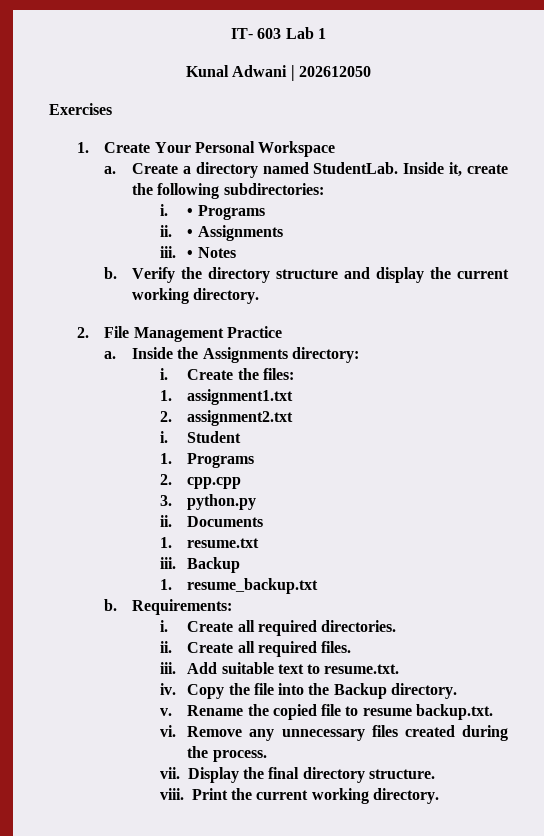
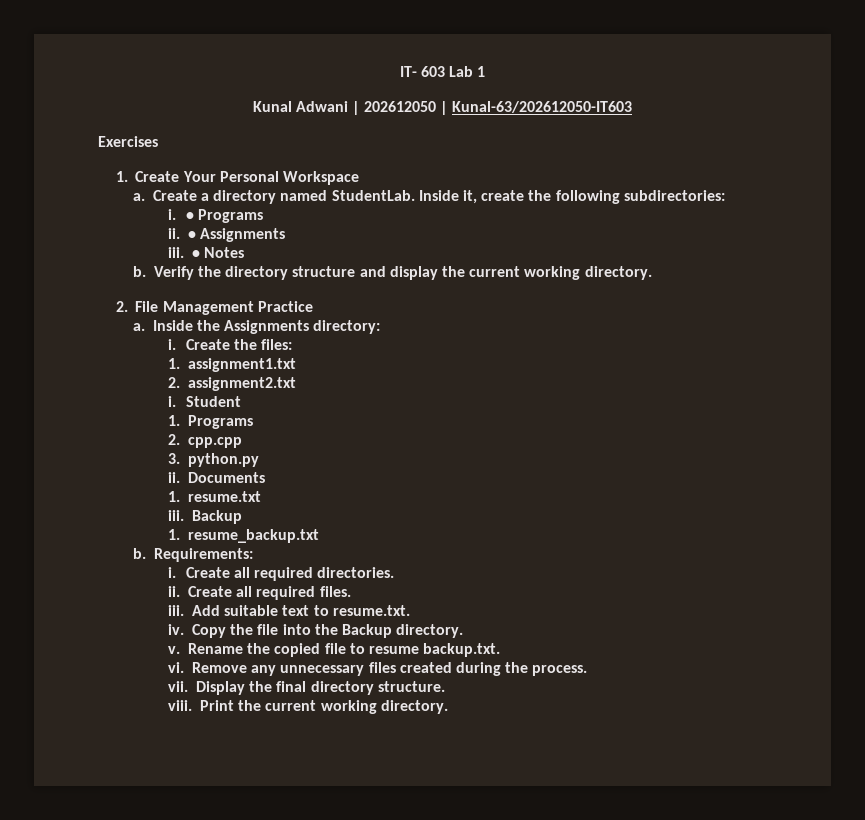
(371, 71) none -> [440,101,633,115] | Kunal-63/202612050-IT603

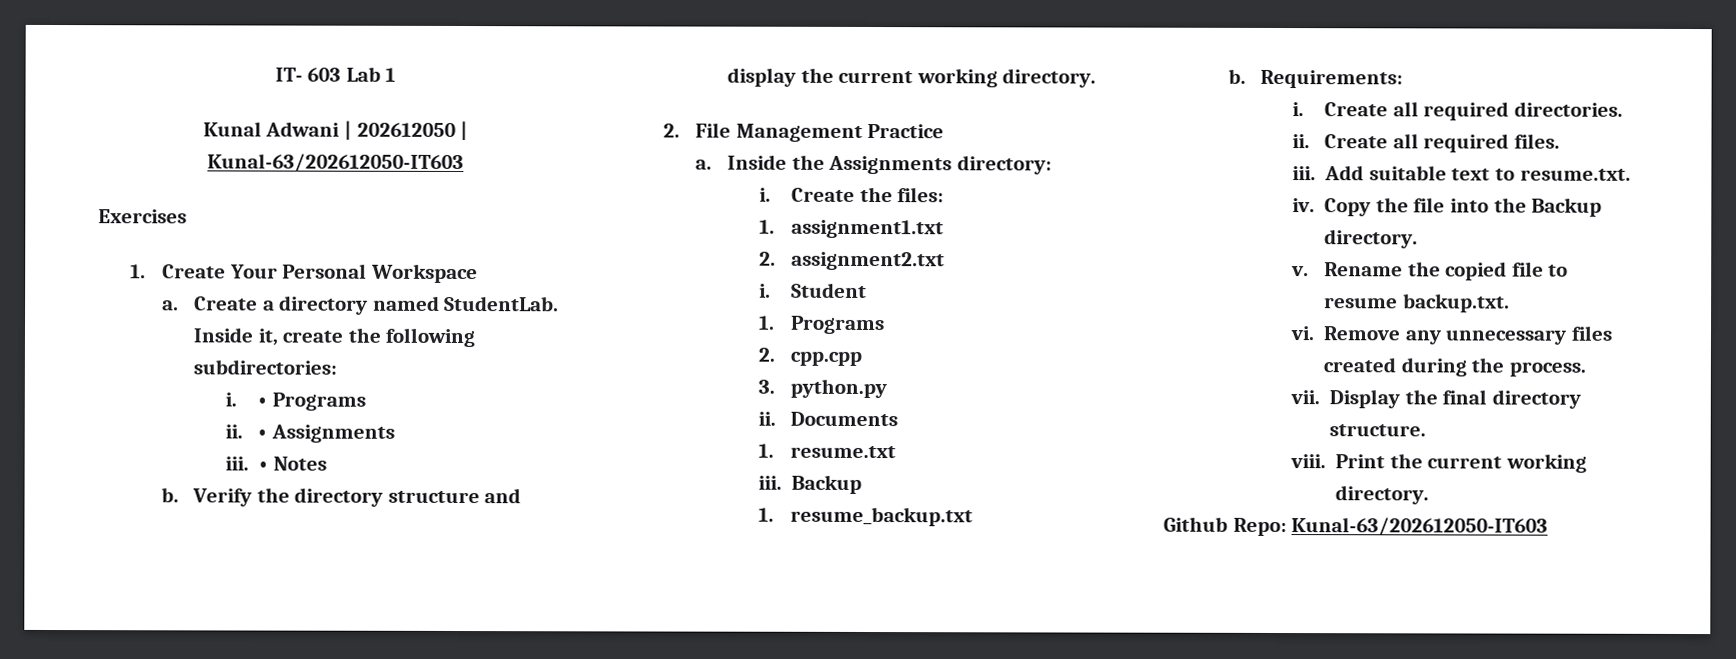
(448, 707) none -> [1163,516,1549,537] // Github Repo: Kunal-63/202612050-IT603

